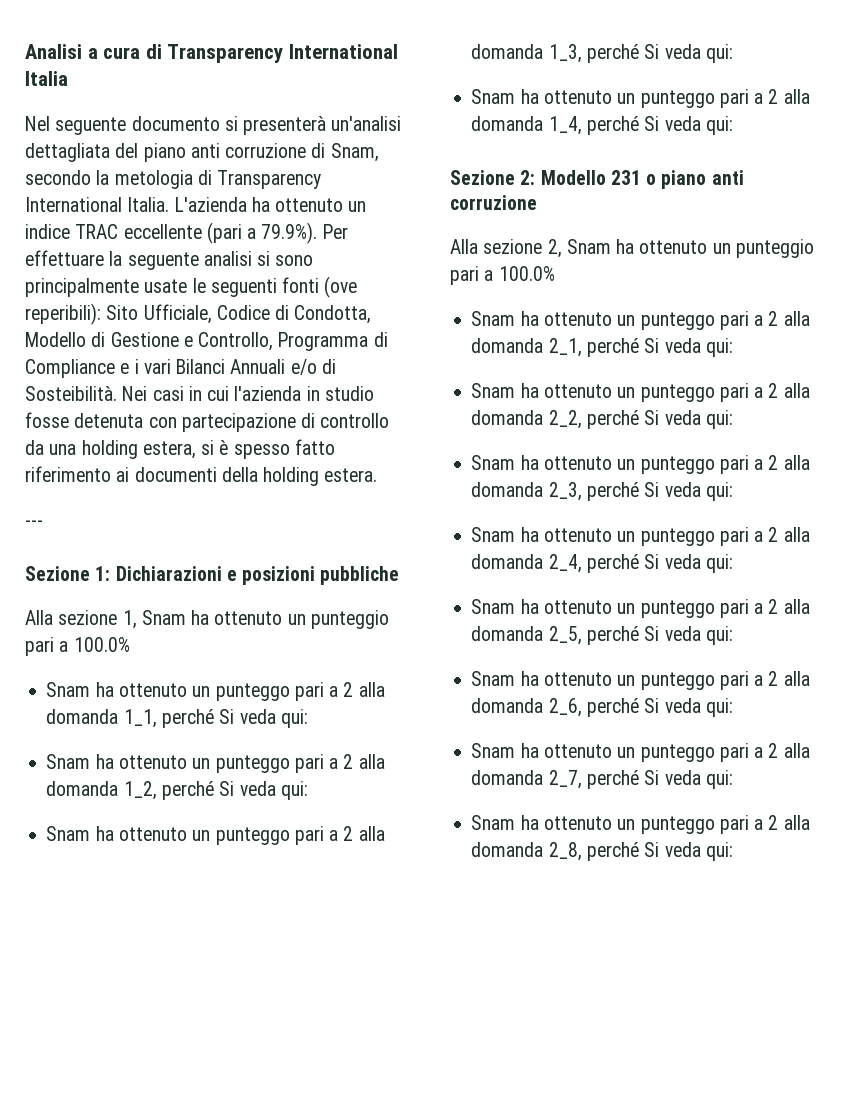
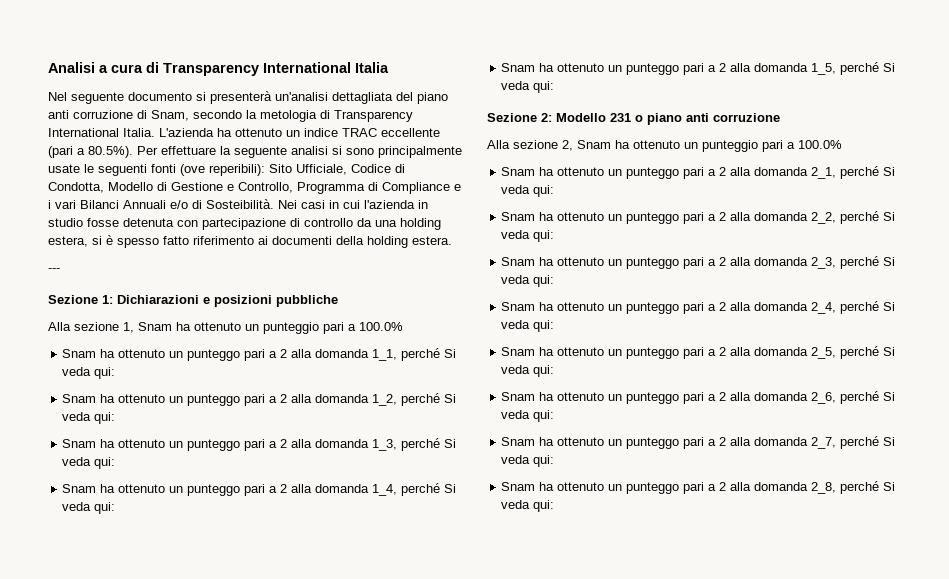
[261,222,318,244] 79.9%). -> [88,146,133,158] 80.5%).
(733, 125) none -> [501,62,896,75] [501,81,555,93] // Snam ha ottenuto un punteggo pari a 2 alla domanda 1_5, perché Si veda qui:

